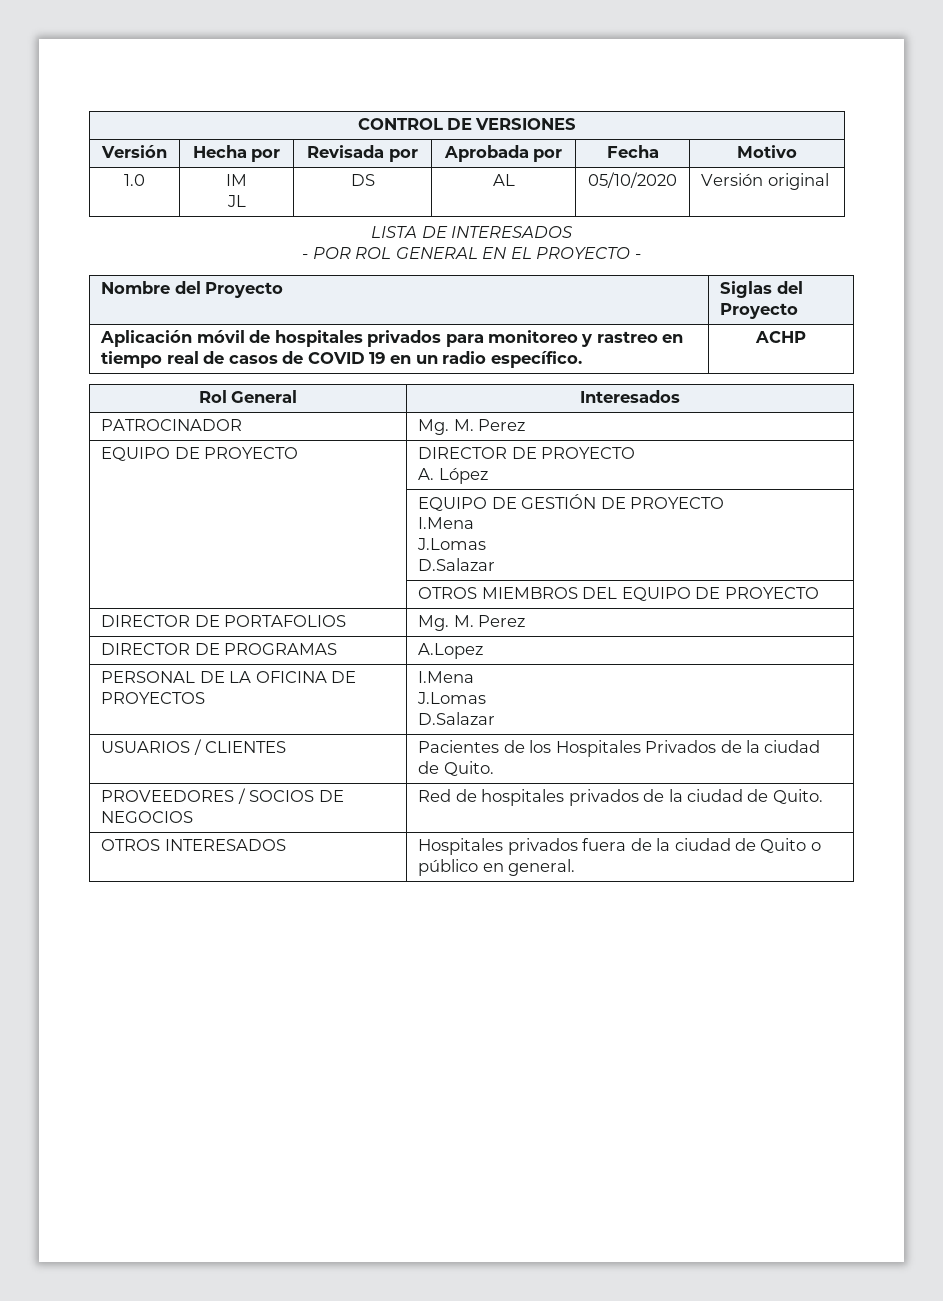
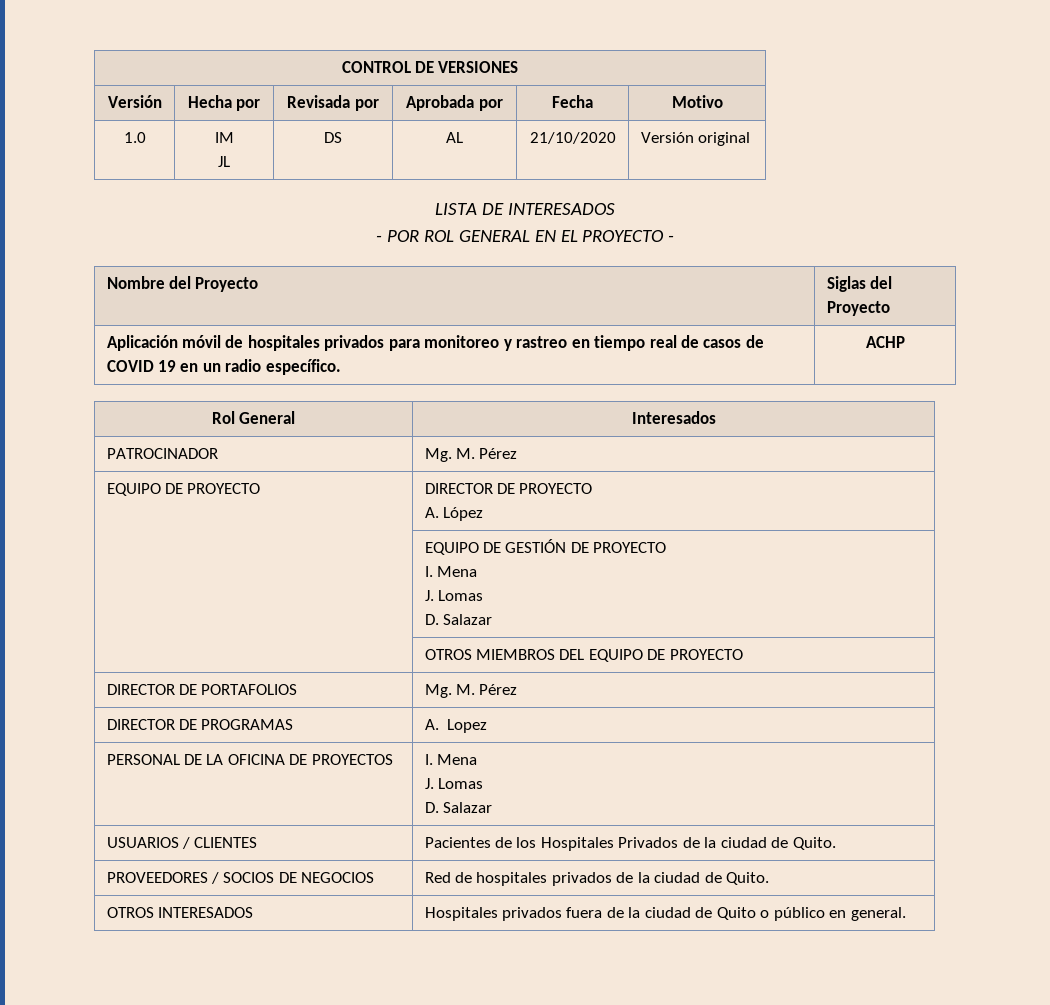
[588,172,677,188] 05/10/2020 -> [529,132,616,144] 21/10/2020
[478,419,526,431] Perez -> [479,448,518,459] Pérez
[418,517,475,529] [417,538,487,550] [418,558,496,571] I.Mena // J.Lomas // D.Salazar -> [424,566,477,577] [424,590,483,601] [424,614,492,625] I. Mena // J. Lomas // D. Salazar
[478,615,526,627] Perez -> [479,684,518,695] Pérez
[418,643,484,659] A.Lopez -> [424,719,487,733] A. Lopez
[418,671,475,683] [417,692,487,704] [418,712,496,725] I.Mena // J.Lomas // D.Salazar -> [424,754,477,765] [424,778,483,789] [424,802,492,813] I. Mena // J. Lomas // D. Salazar

